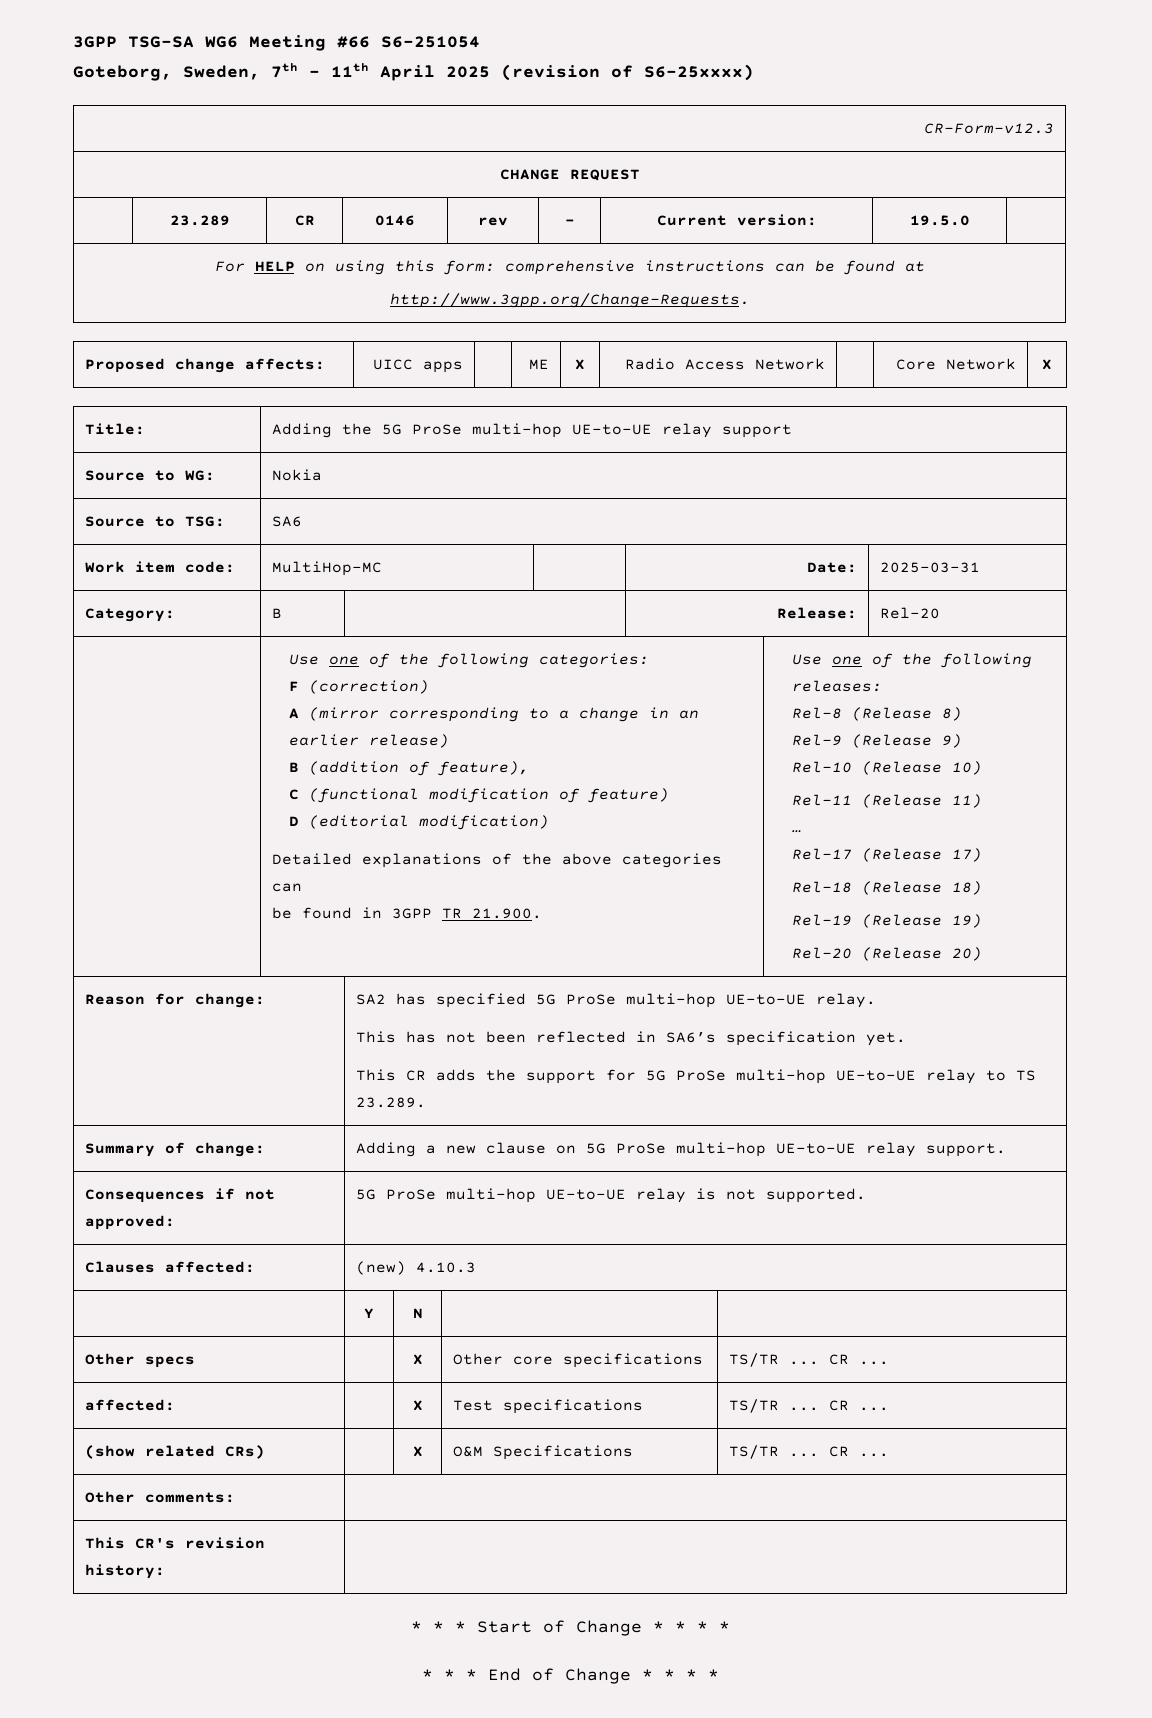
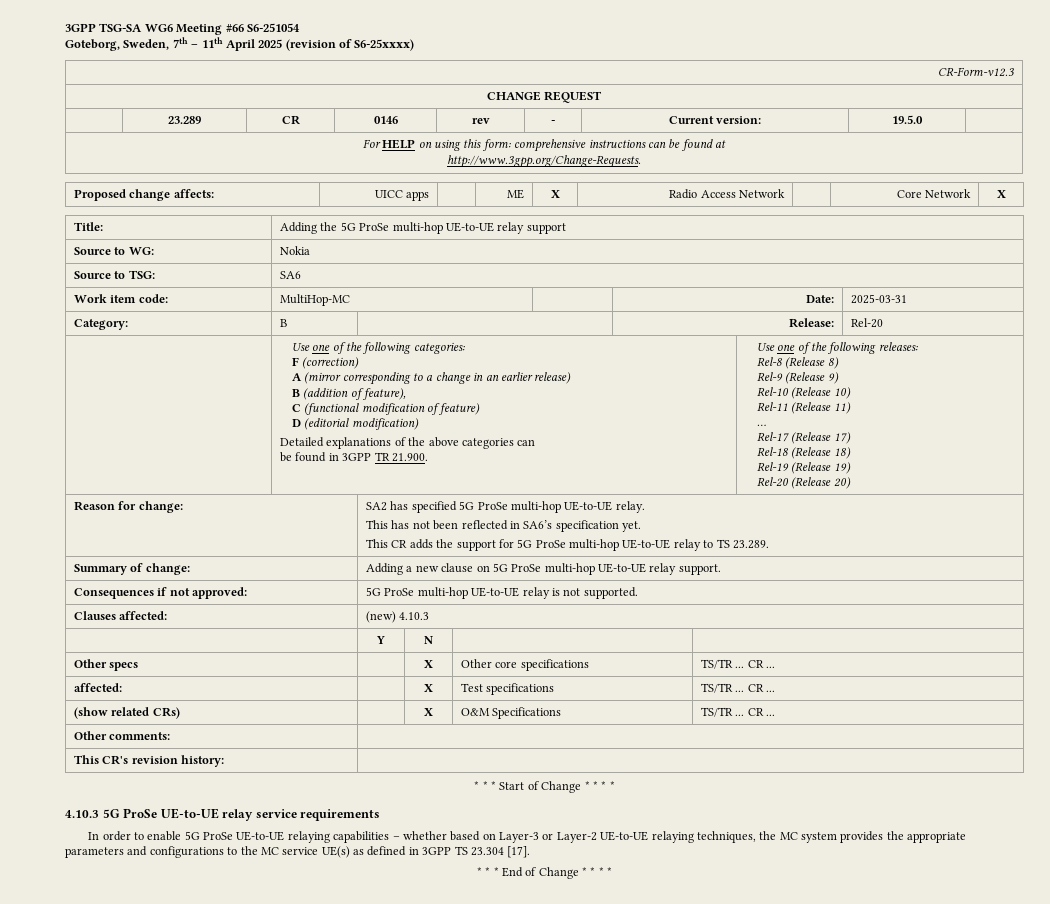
(730, 1626) none -> [65,808,381,821] [88,831,967,843] [65,846,531,858] // 4.10.3 5G ProSe UE-to-UE relay service requirements // In order to enable 5G ProSe UE-to-UE relaying capabilities – whether based on Layer-3 or Layer-2 UE-to-UE relaying techniques, the MC system provides the appropriate parameters and configurations to the MC service UE(s) as defined in 3GPP TS 23.304 [17].

